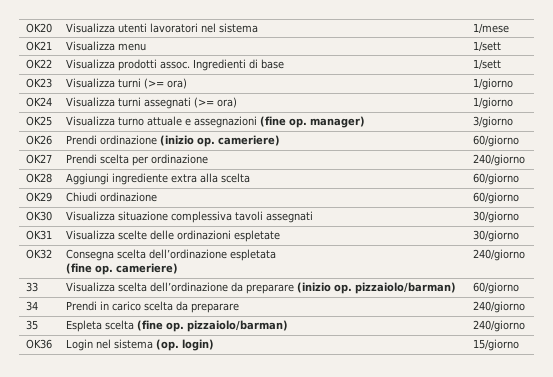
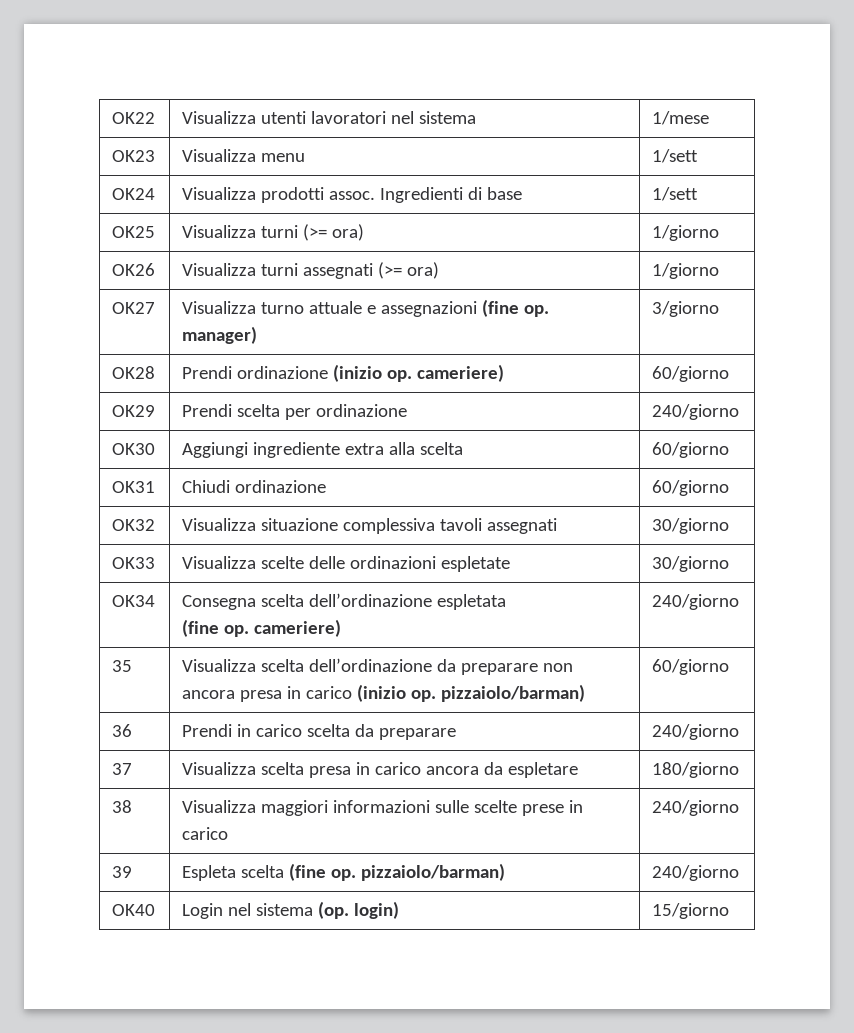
[25,23,52,33] OK20 -> [112,112,156,124] OK22
[25,41,52,51] OK21 -> [112,150,156,162] OK23
[25,59,52,69] OK22 -> [112,188,156,200] OK24
[25,78,52,88] OK23 -> [112,226,156,238] OK25
[25,97,52,107] OK24 -> [112,263,156,276] OK26
[25,116,52,126] OK25 -> [112,302,156,314] OK27
[25,135,52,145] OK26 -> [112,366,156,379] OK28
[25,154,52,164] OK27 -> [112,405,156,417] OK29
[25,173,52,183] OK28 -> [112,443,156,455] OK30
[25,192,52,202] OK29 -> [112,481,156,493] OK31
[25,211,52,221] OK30 -> [112,519,156,531] OK32
[25,230,52,240] OK31 -> [112,557,156,569] OK33
[25,249,52,259] OK32 -> [112,595,156,607] OK34
[25,282,38,292] 33 -> [112,660,133,672] 35
(294, 289) none -> [543,663,574,672] [182,686,353,702] non ancora presa in carico
[25,301,38,311] 34 -> [112,724,133,737] 36
[25,320,38,330] 35 -> [112,763,133,775] [182,762,579,778] [652,762,740,778] [112,800,133,813] [182,800,584,816] [182,827,229,840] [652,800,740,816] [112,866,133,878] 37 | Visualizza scelta presa in carico ancora da espletare | 180/giorno // 38 | Visualizza maggiori informazioni sulle scelte prese in carico | 240/giorno // 39
[25,339,52,349] OK36 -> [112,904,156,916] OK40

